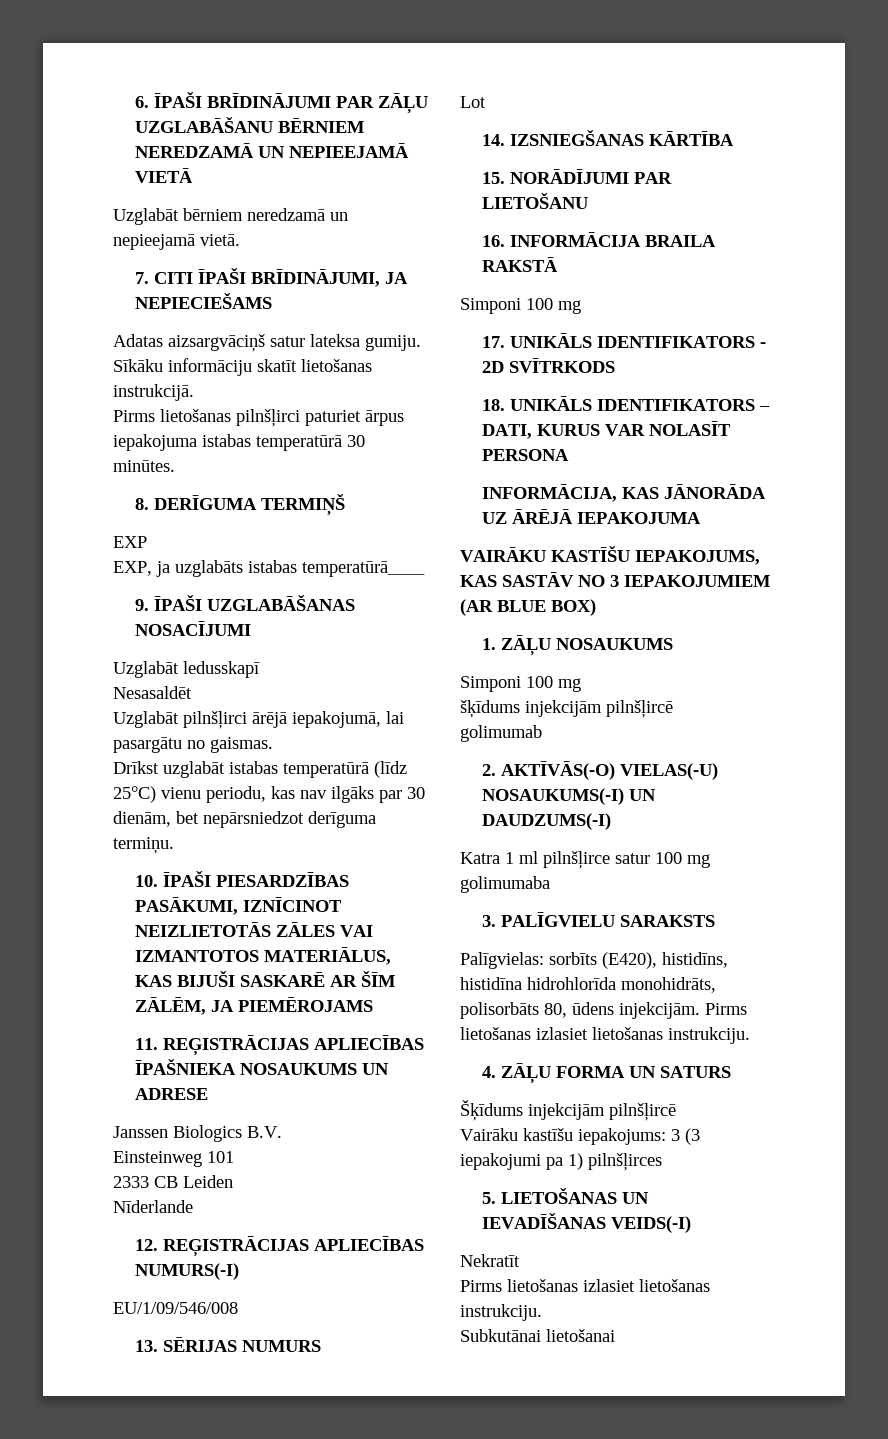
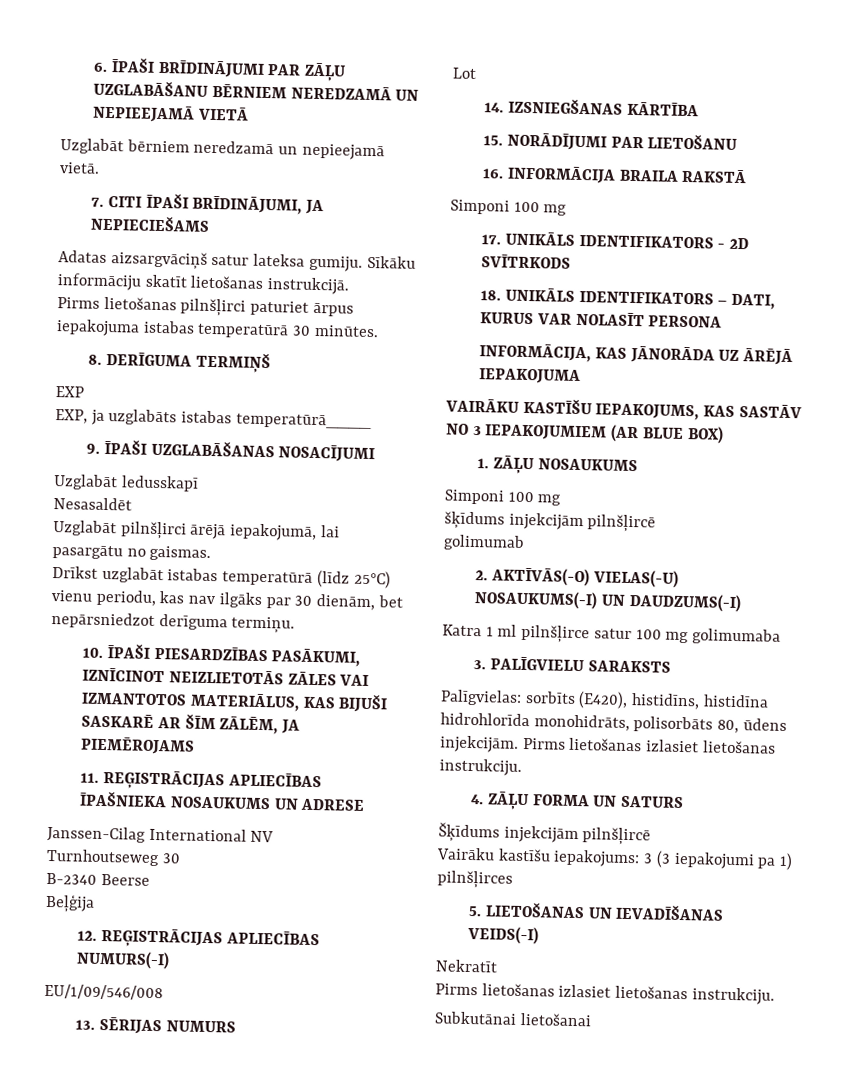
[113,1125,282,1142] [113,1151,234,1167] [113,1175,233,1188] [113,1200,193,1213] Janssen Biologics B.V. // Einsteinweg 101 // 2333 CB Leiden // Nīderlande -> [47,825,275,843] [46,848,181,867] [46,872,150,886] [45,893,95,913] Janssen-Cilag International NV // Turnhoutseweg 30 // B-2340 Beerse // Beļģija

